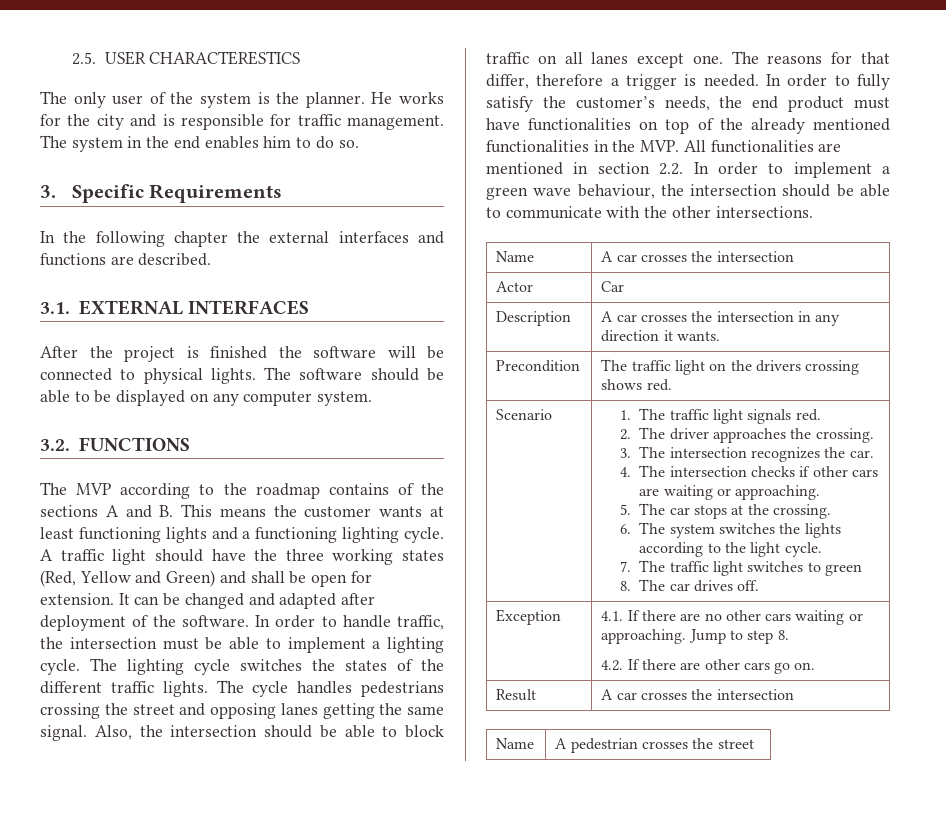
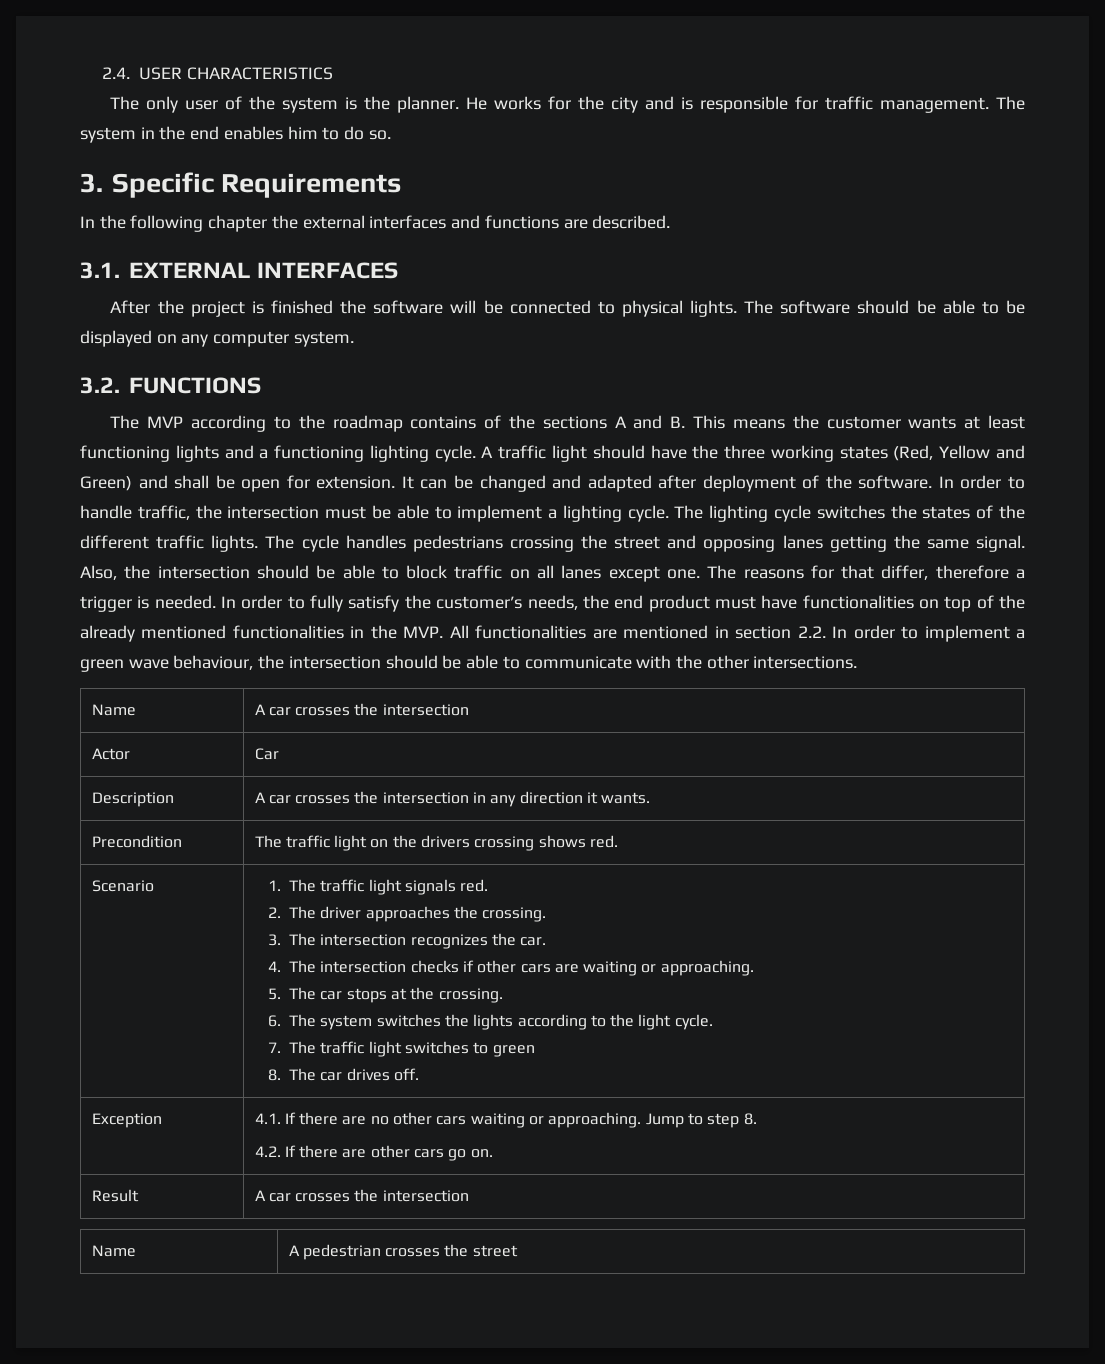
[71,51,301,65] 2.5. USER CHARACTERESTICS -> [102,67,333,80] 2.4. USER CHARACTERISTICS

